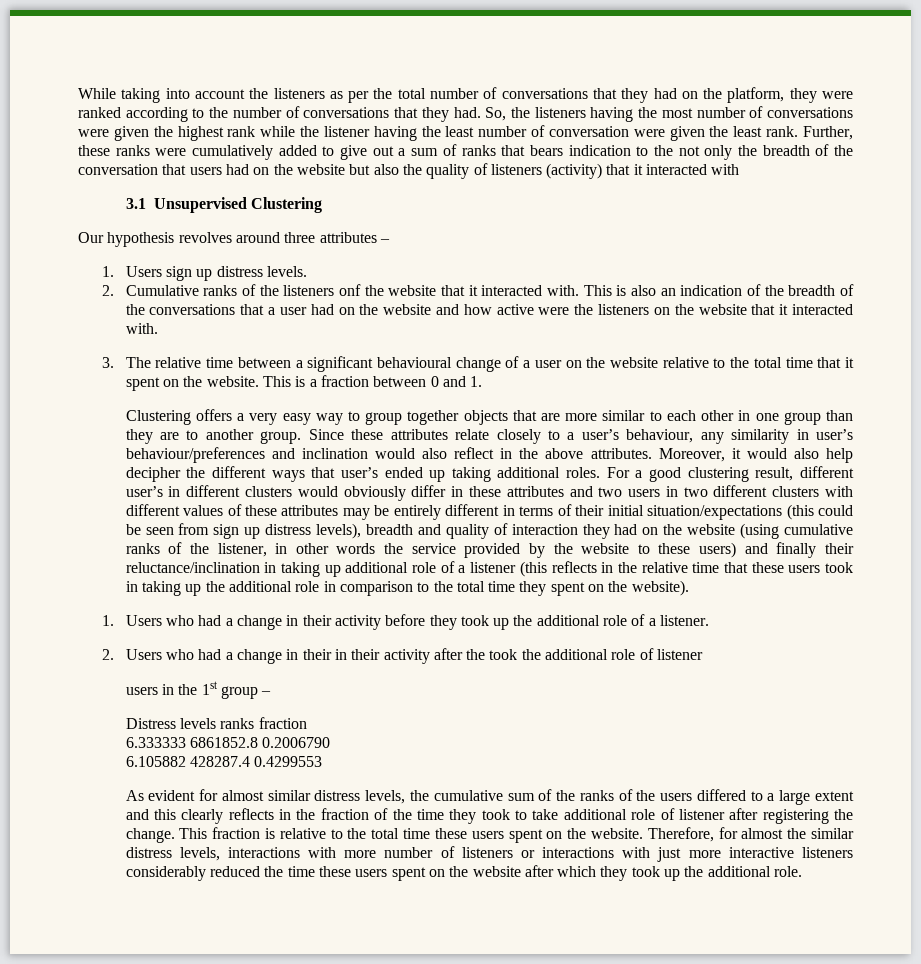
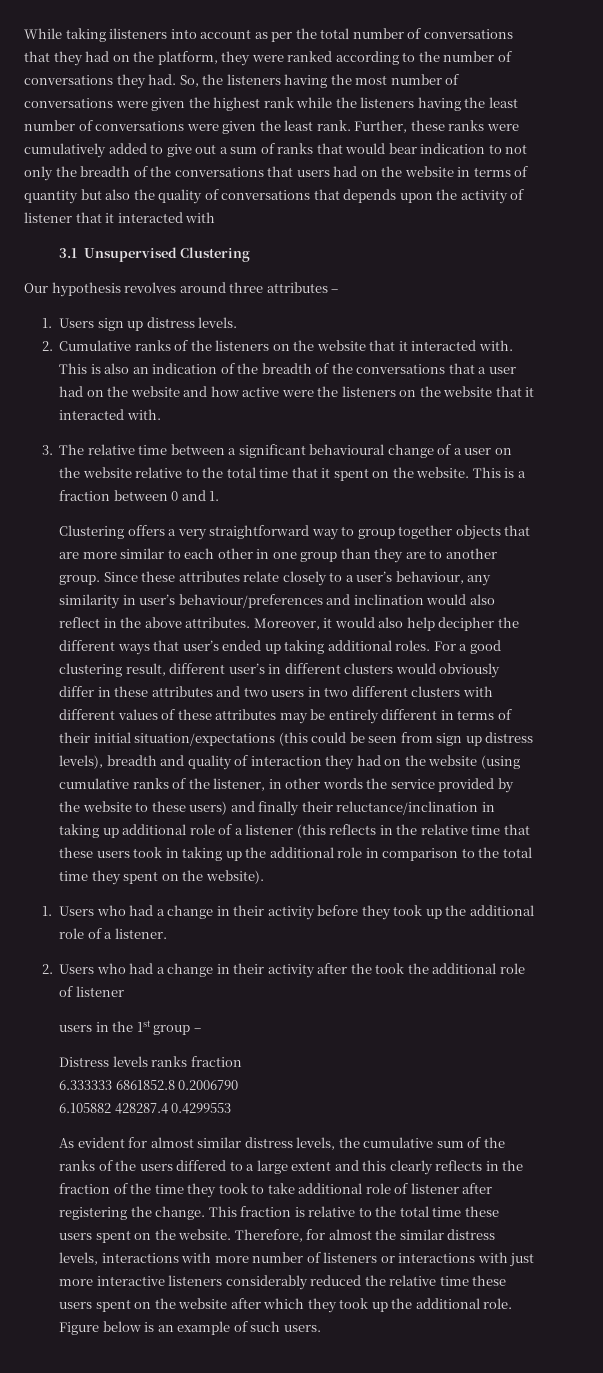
(161, 95) none -> [109,28,168,39] ilisteners
[249,88,325,99] the listeners -> (252, 34) none
[394,107,419,118] that -> (113, 80) none
[323,126,370,137] listener -> [360,97,415,108] listeners
[548,126,629,137] conversation -> [95,121,185,131] conversations
[529,145,563,156] bears -> [345,143,417,154] would bear
[653,145,673,156] the -> (502, 149) none
[78,164,158,175] conversation -> [174,167,264,177] conversations
(345, 169) none -> [457,166,529,177] [24,190,78,204] in terms of quantity
[490,163,603,179] listeners (activity) -> [221,189,525,204] [24,212,72,223] conversations that depends upon the activity of listener
[338,284,361,296] onf -> [272,344,290,351] on
[282,413,311,425] easy -> [209,525,310,539] straightforward
[334,649,381,660] in their -> (265, 968) none
(284, 871) none -> [389,1275,437,1286] relative
(803, 871) none -> [59,1321,321,1335] Figure below is an example of such users.

